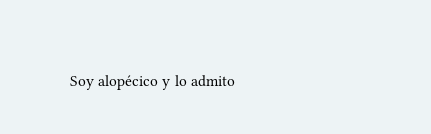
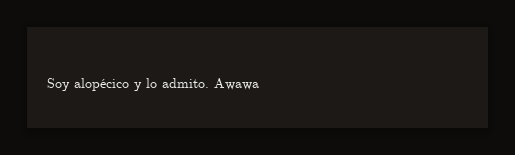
[190,75,235,87] admito -> [162,78,259,90] admito. Awawa

